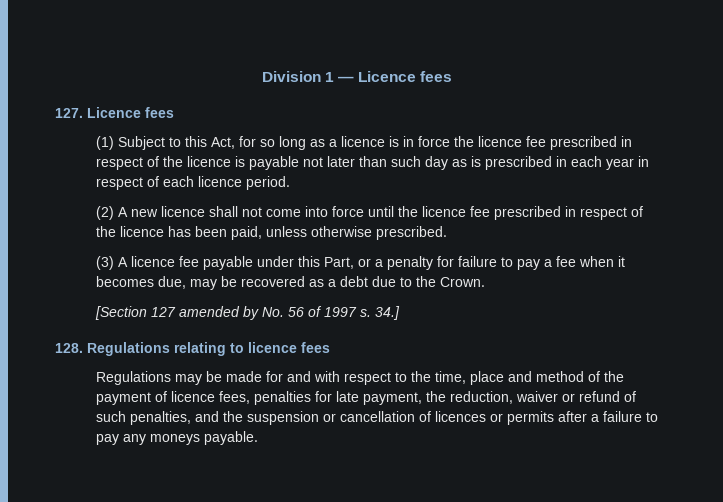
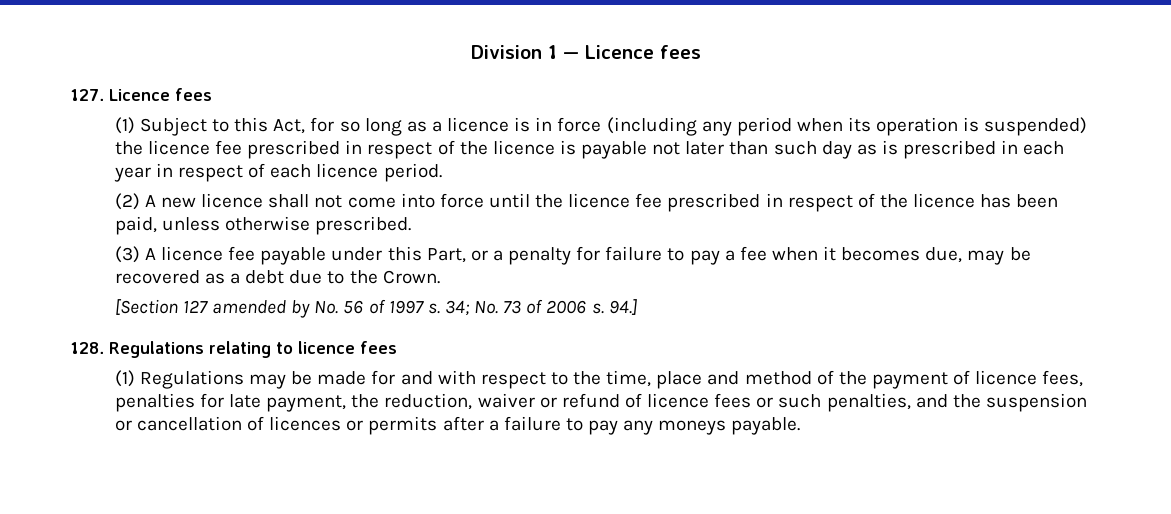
(451, 141) none -> [606,117,1088,136] (including any period when its operation is suspended)
[375,306,401,320] 34.] -> [444,299,637,316] 34; No. 73 of 2006 s. 94.]
(330, 347) none -> [114,370,135,387] (1)
(637, 396) none -> [647,393,774,408] licence fees or

